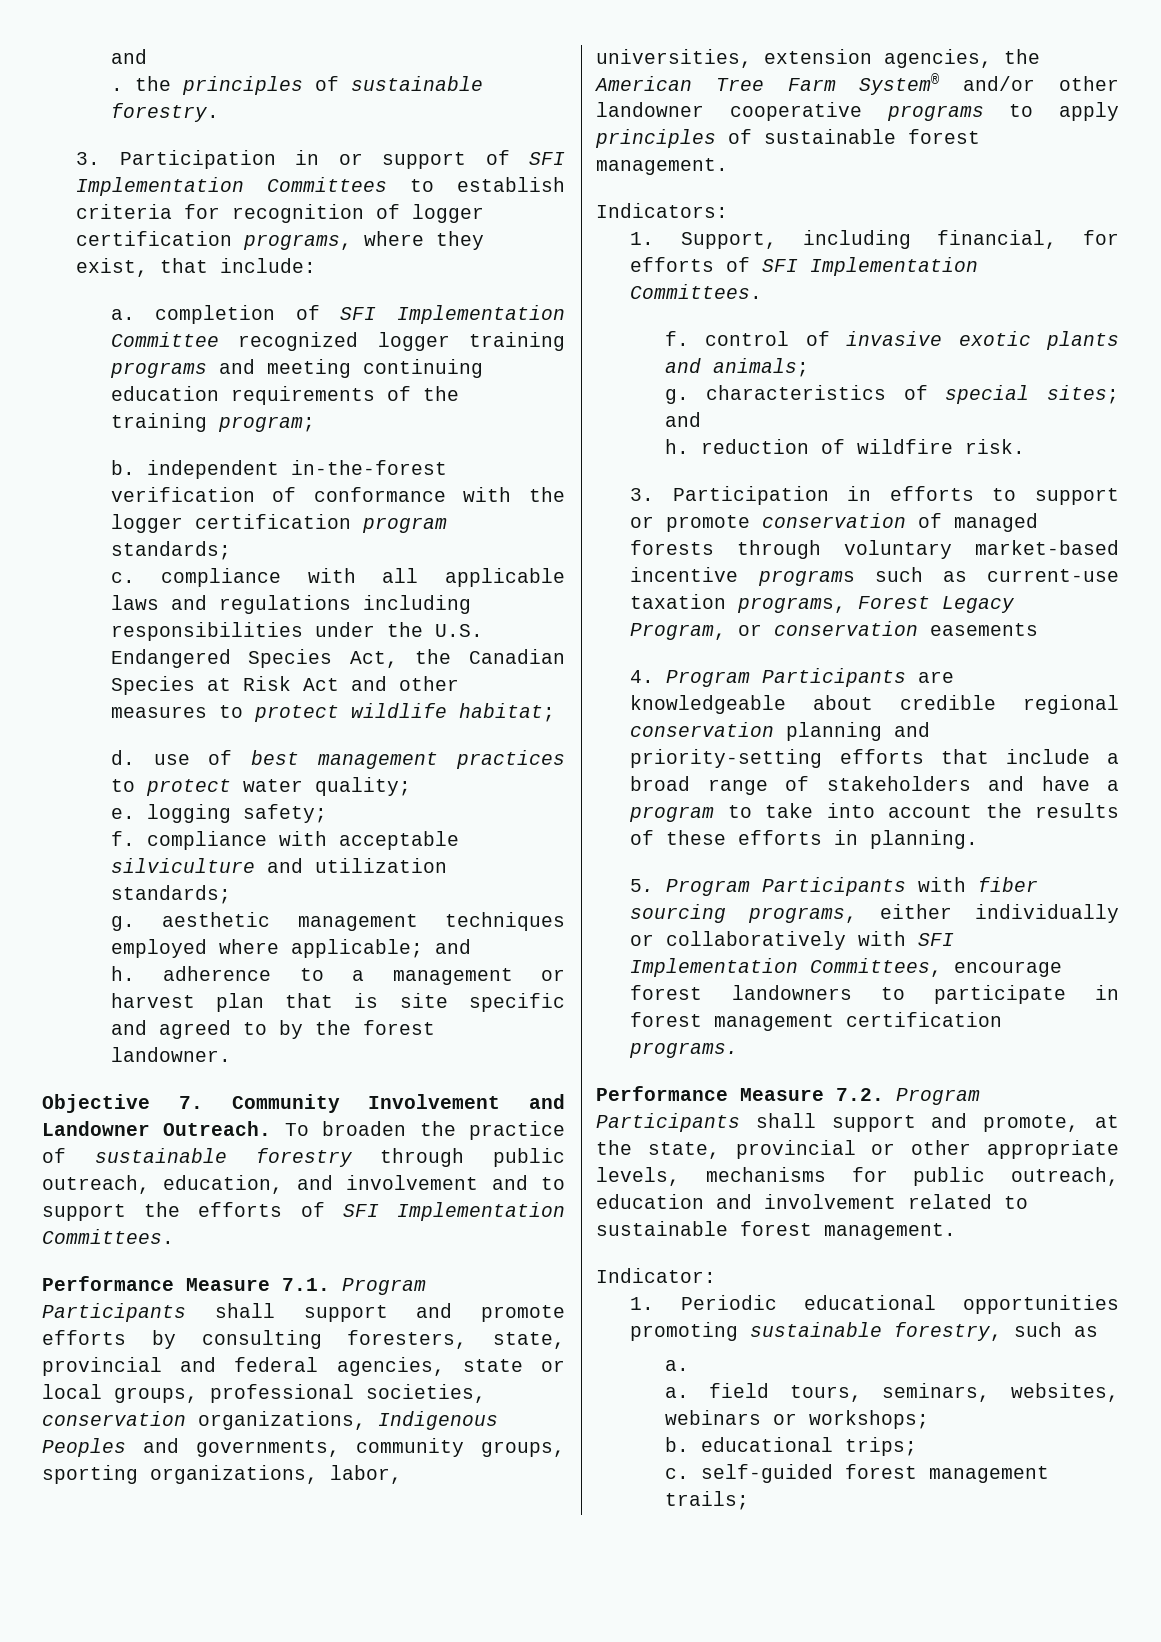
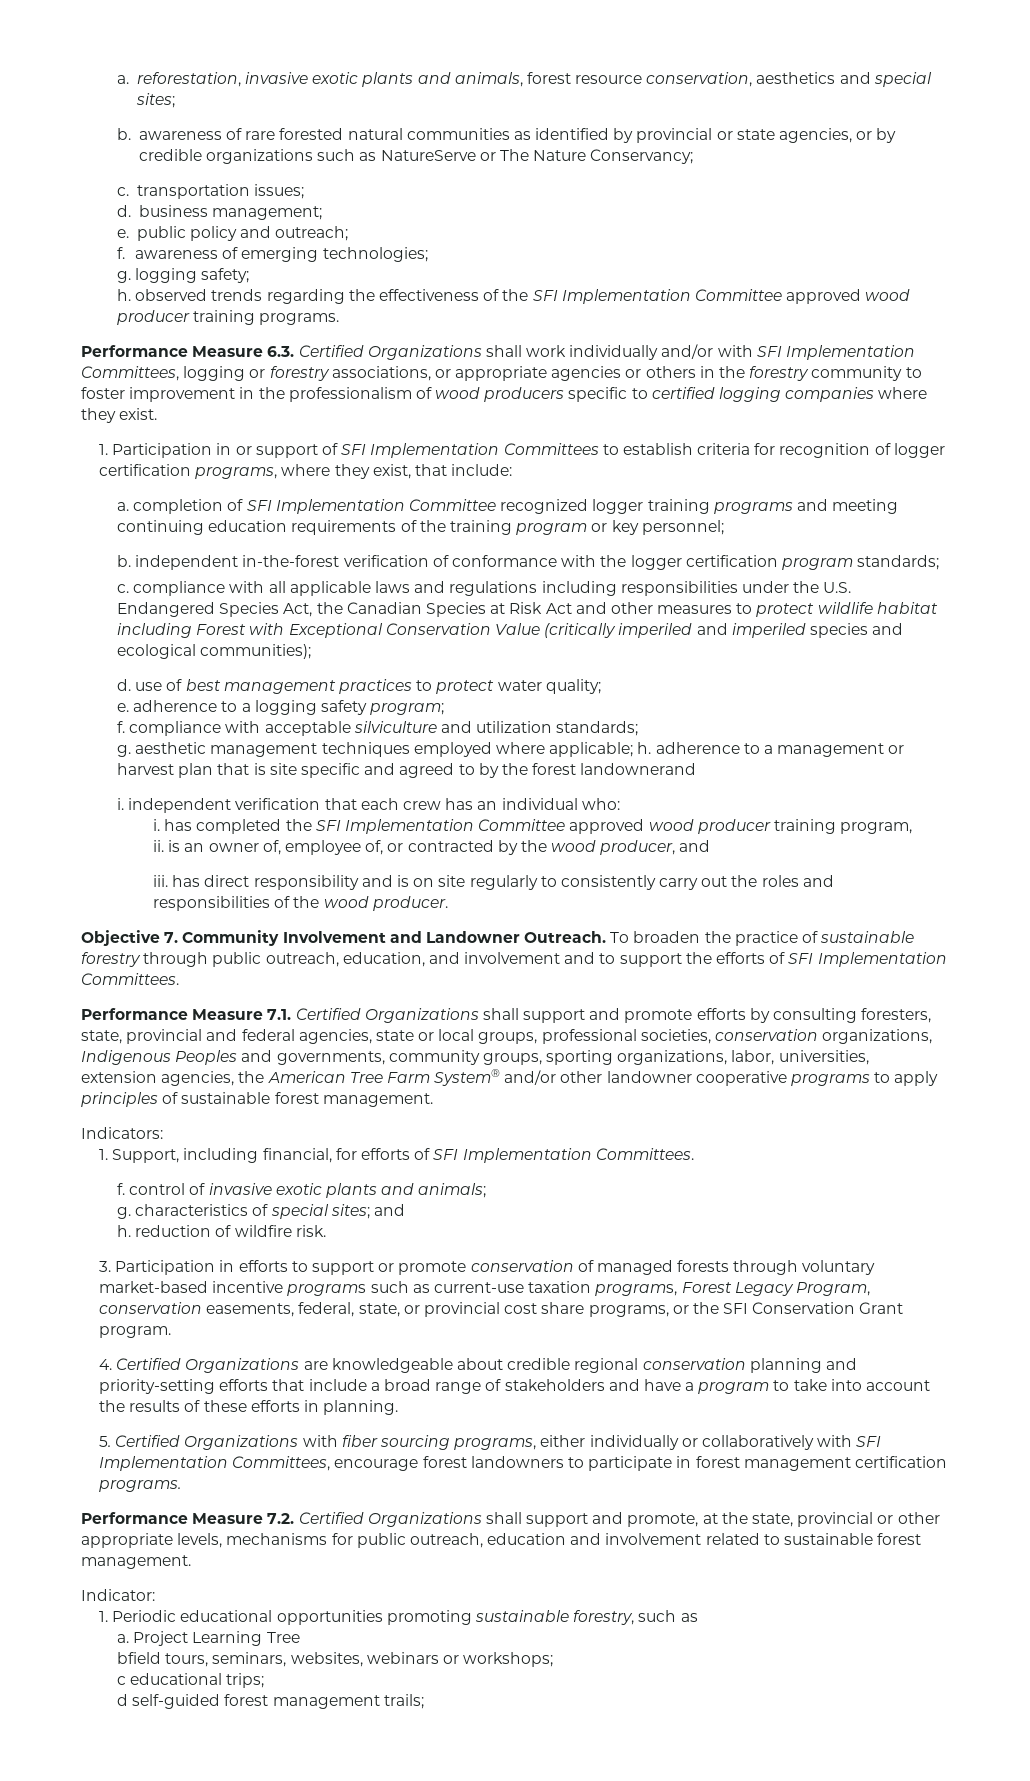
[110,49,147,64] [110,76,483,95] [110,103,219,122] [76,152,101,165] and // . the principles of sustainable forestry. // 3. -> [117,72,932,87] [135,93,175,108] [117,128,897,143] [138,149,694,164] [117,184,304,199] [117,205,322,220] [117,226,349,241] [117,247,428,262] [117,268,250,283] [117,289,911,304] [117,310,340,325] [81,344,916,360] [81,366,922,381] [81,387,928,402] [81,408,158,423] [99,444,109,455] a. reforestation, invasive exotic plants and animals, forest resource conservation, aesthetics and special sites; // b. awareness of rare forested natural communities as identified by provincial or state agencies, or by credible organizations such as NatureServe or The Nature Conservancy; // c. transportation issues; // d. business management; // e. public policy and outreach; // f. awareness of emerging technologies; // g. logging safety; // h. observed trends regarding the effectiveness of the SFI Implementation Committee approved wood producer training programs. // Performance Measure 6.3. Certified Organizations shall work individually and/or with SFI Implementation Committees, logging or forestry associations, or appropriate agencies or others in the forestry community to foster improvement in the professionalism of wood producers specific to certified logging companies where they exist. // 1.
[217,416,315,432] program; -> [516,520,724,535] program or key personnel;
[458,703,555,722] habitat; -> [876,602,938,614] [117,623,904,638] [117,644,312,659] habitat including Forest with Exceptional Conservation Value (critically imperiled and imperiled species and ecological communities);
[146,804,327,823] logging safety; -> [133,700,445,715] adherence to a logging safety program;
[434,939,471,954] and // -> (634, 749) none
[110,1047,231,1062] landowner. -> [580,763,697,775] [117,798,620,813] [153,819,913,834] [153,840,711,855] [153,875,834,890] [153,896,448,911] landownerand // i. independent verification that each crew has an individual who: // i. has completed the SFI Implementation Committee approved wood producer training program, // ii. is an owner of, employee of, or contracted by the wood producer, and // iii. has direct responsibility and is on site regularly to consistently carry out the roles and responsibilities of the wood producer.
[342,1278,426,1295] [42,1303,186,1322] Program Participants -> [295,1008,479,1023] Certified Organizations
[738,621,1039,636] or conservation easements -> [99,1302,904,1317] [99,1326,172,1338] conservation easements, federal, state, or provincial cost share programs, or the SFI Conservation Grant program.
[666,668,907,687] Program Participants -> [116,1358,300,1373] Certified Organizations
[666,877,907,896] Program Participants -> [115,1435,299,1450] Certified Organizations
[896,1088,980,1105] [596,1113,740,1132] Program Participants -> [298,1512,482,1527] Certified Organizations
[664,1383,770,1398] // a. field -> [133,1631,300,1646] [117,1652,162,1664] Project Learning Tree // bfield
[664,1437,689,1452] b. -> [117,1676,127,1685] c
[664,1468,689,1479] c. -> [117,1694,129,1706] d

